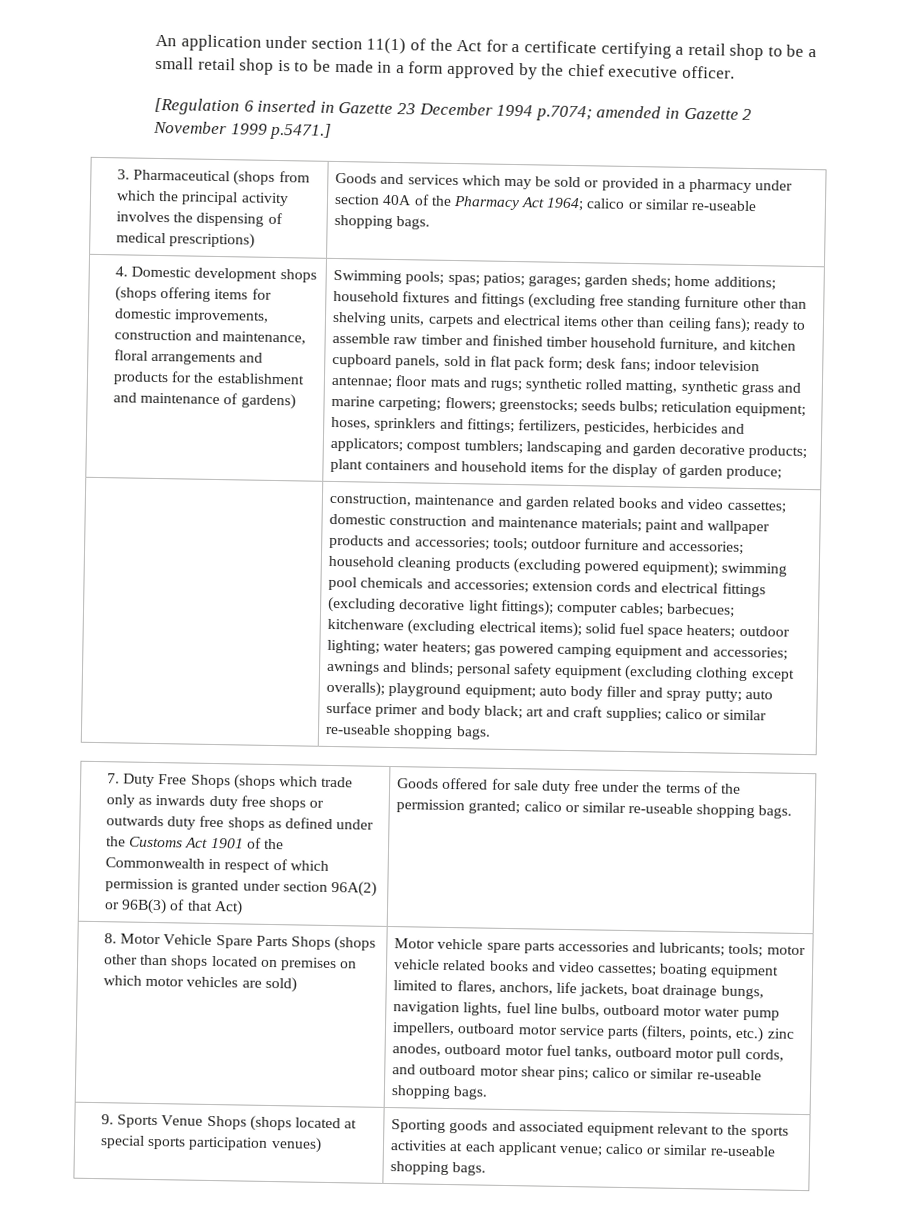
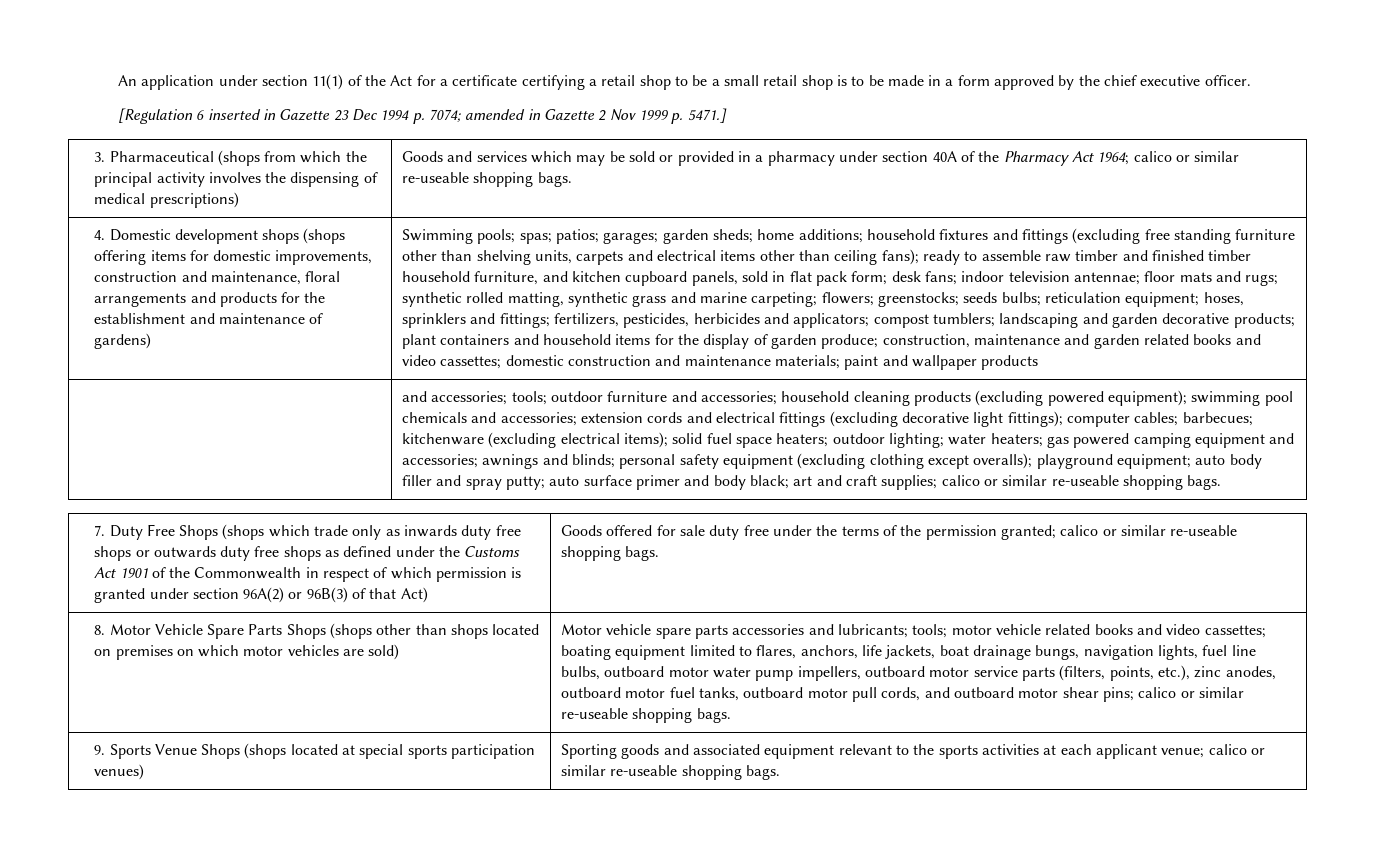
[418,102,753,122] [153,120,333,140] December 1994 p.7074; amended in Gazette 2 November 1999 p.5471.] -> [352,108,727,124] Dec 1994 p. 7074; amended in Gazette 2 Nov 1999 p. 5471.]
(783, 472) // | -> (879, 341) none
(385, 541) none -> (1039, 362) // |
[735,1026,765,1043] etc.) -> [1158,665,1191,681] etc.),

